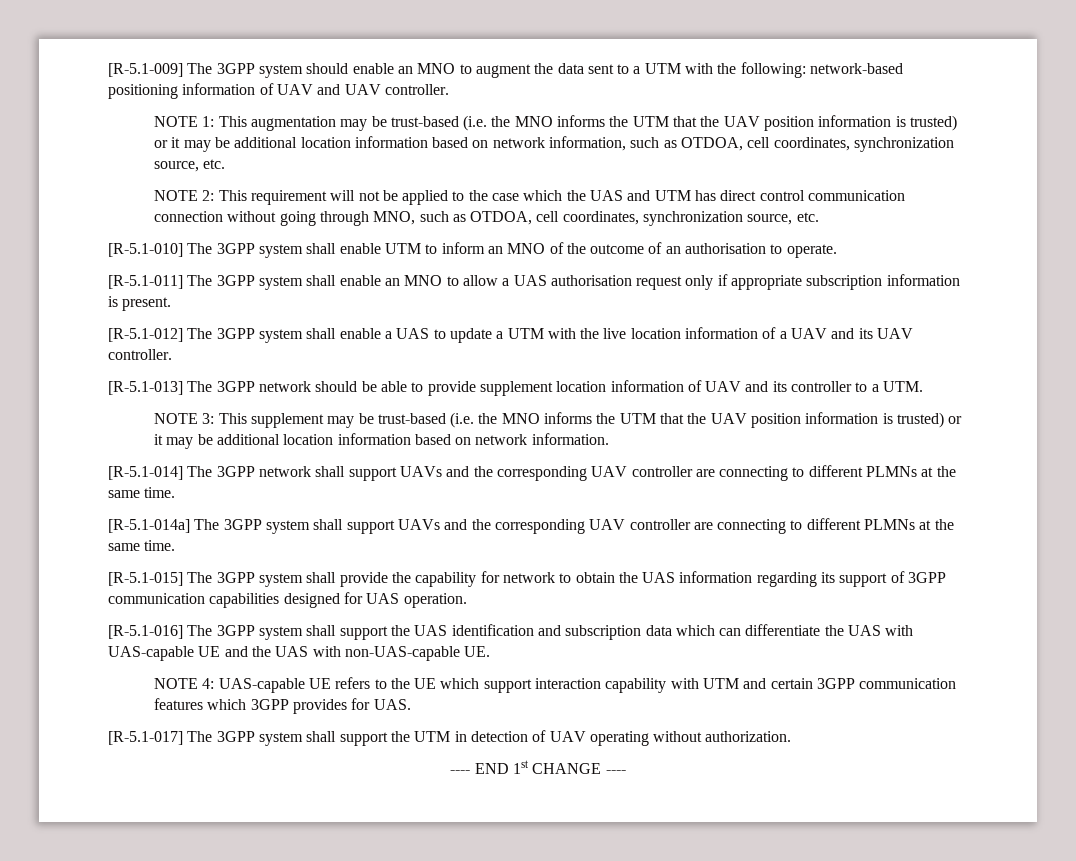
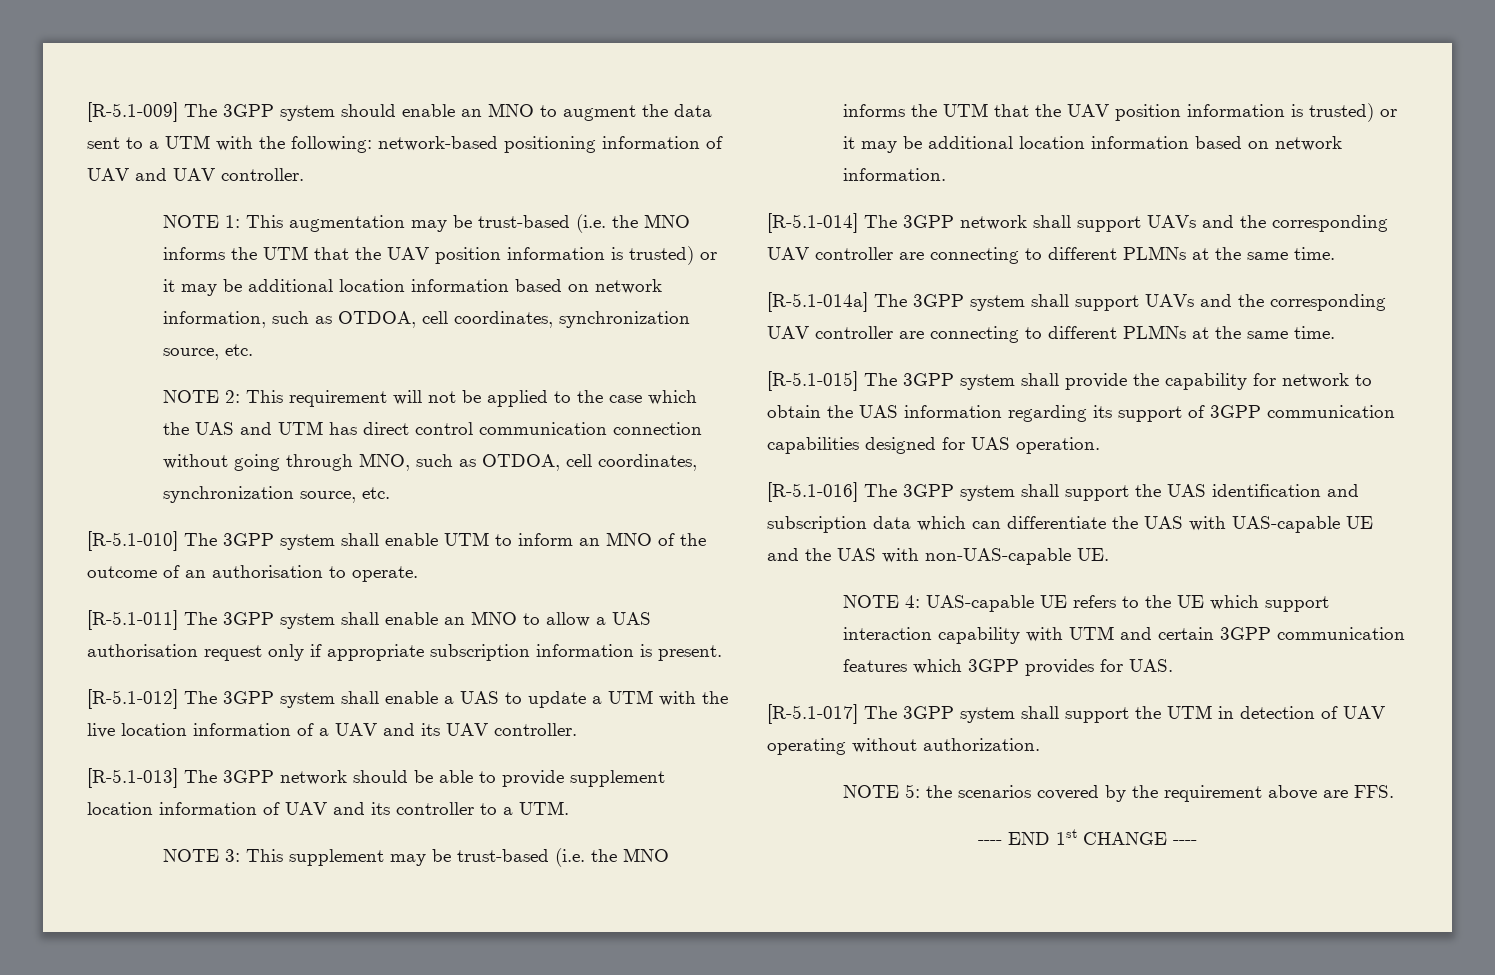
(792, 736) none -> [842,784,1394,802] // NOTE 5: the scenarios covered by the requirement above are FFS.

